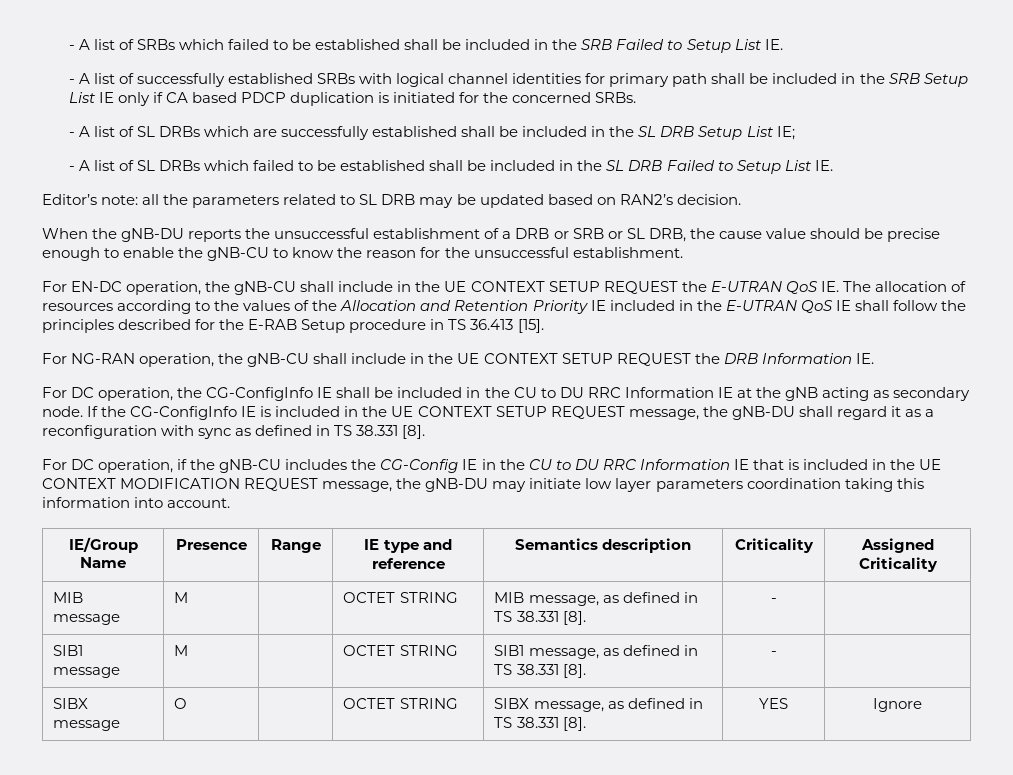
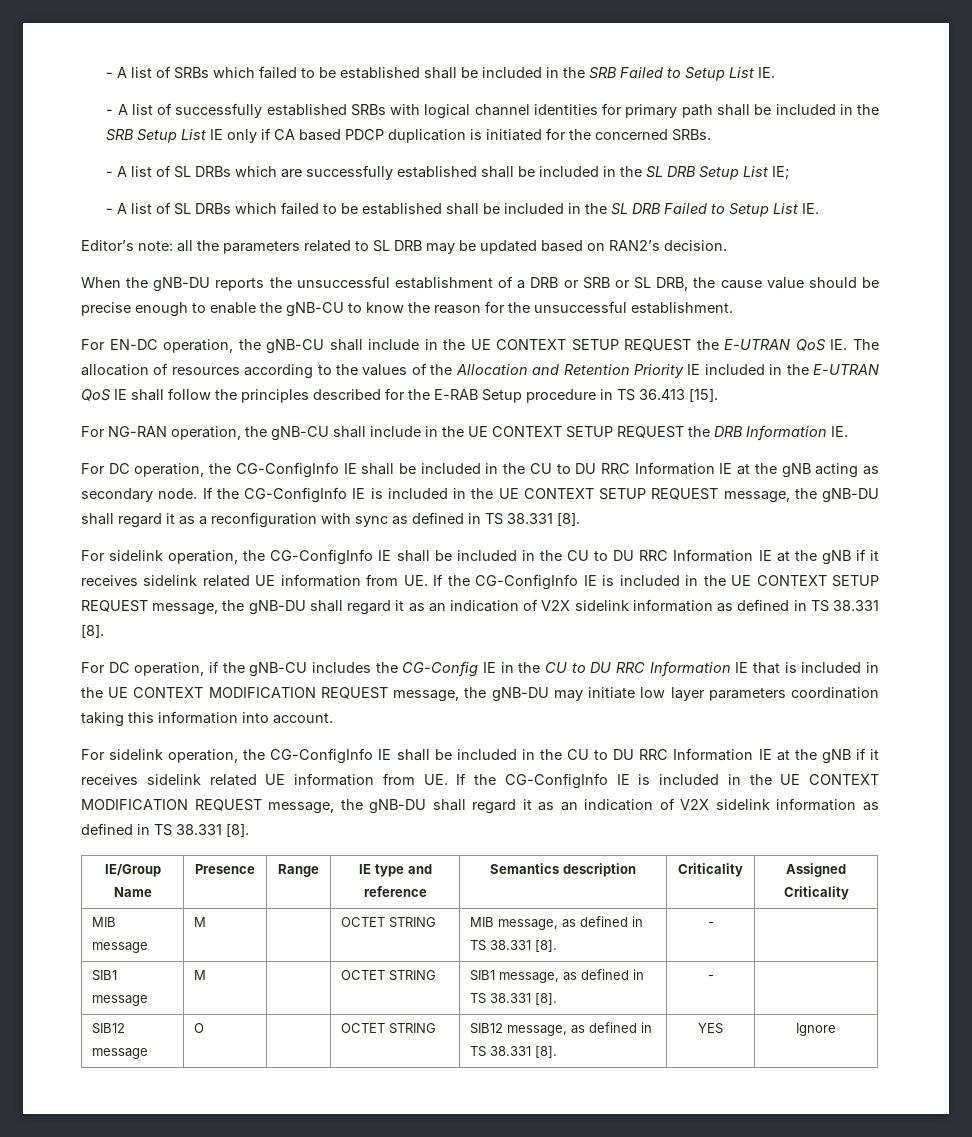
(426, 432) none -> [81,549,879,565] [81,574,880,590] [81,599,879,615] [81,624,104,638] // For sidelink operation, the CG-ConfigInfo IE shall be included in the CU to DU RRC Information IE at the gNB if it receives sidelink related UE information from UE. If the CG-ConfigInfo IE is included in the UE CONTEXT SETUP REQUEST message, the gNB-DU shall regard it as an indication of V2X sidelink information as defined in TS 38.331 [8].
(231, 503) none -> [81,748,879,764] [81,773,879,789] [81,798,879,814] [81,823,249,837] // For sidelink operation, the CG-ConfigInfo IE shall be included in the CU to DU RRC Information IE at the gNB if it receives sidelink related UE information from UE. If the CG-ConfigInfo IE is included in the UE CONTEXT MODIFICATION REQUEST message, the gNB-DU shall regard it as an indication of V2X sidelink information as defined in TS 38.331 [8].
[53,698,89,709] SIBX -> [92,1023,126,1034] SIB12
[494,698,530,709] SIBX -> [470,1023,504,1034] SIB12

